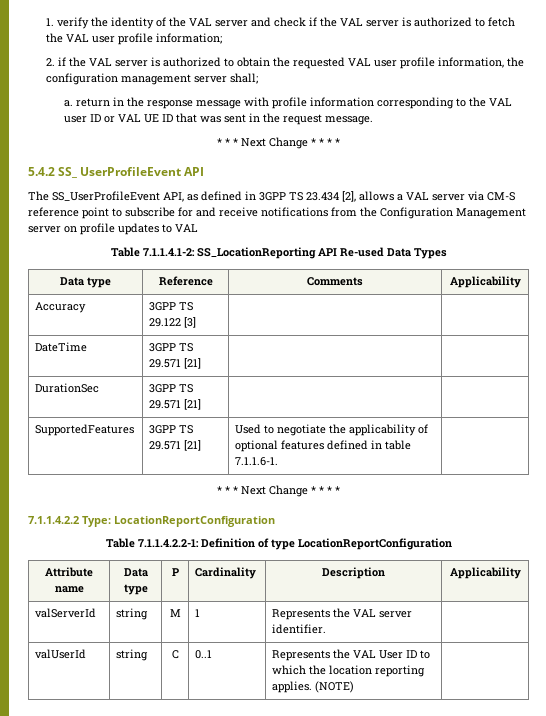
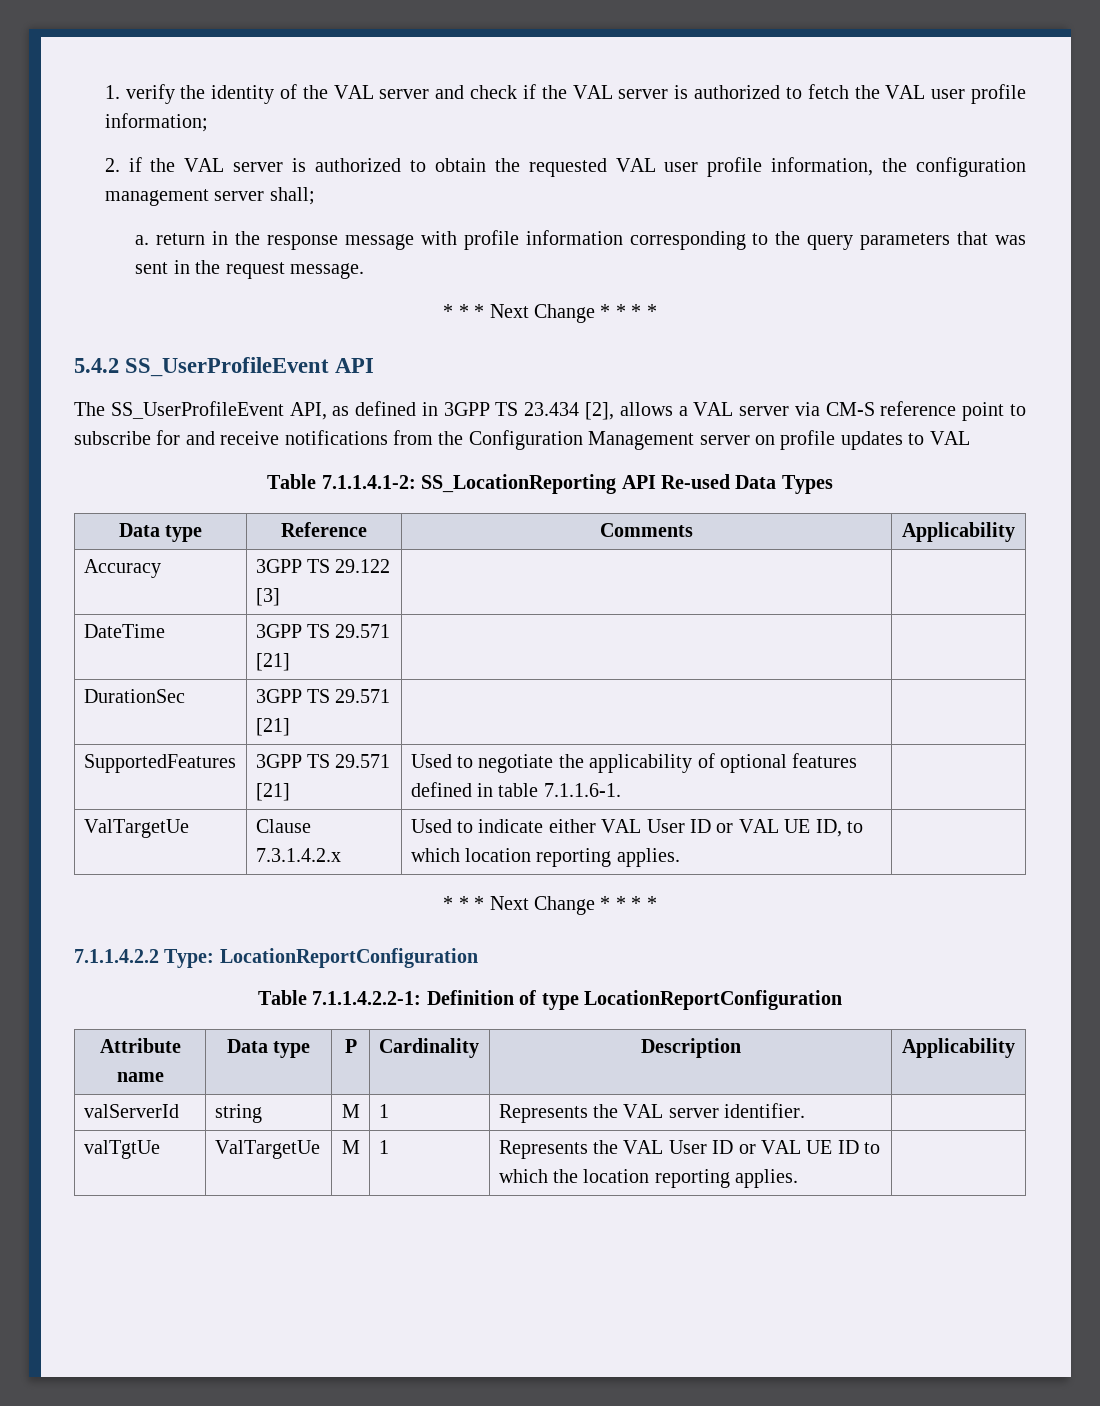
[489,98,513,106] [64,114,174,123] VAL user ID or VAL UE ID -> [807,233,951,250] query parameters
[58,167,182,178] SS_ UserProfileEvent -> [125,357,330,377] SS_UserProfileEvent
(279, 461) none -> [83,819,189,838] [255,819,311,833] [255,848,341,862] [410,819,863,837] [410,848,680,867] // ValTargetUe | Clause 7.3.1.4.2.x | Used to indicate either VAL User ID or VAL UE ID, to which location reporting applies. |
[35,649,87,659] [116,649,149,661] [171,650,179,659] [195,650,213,659] valUserId | string | C | 0..1 -> [83,1140,160,1159] [214,1140,320,1159] [341,1140,360,1154] [378,1140,389,1154] valTgtUe | ValTargetUe | M | 1
(418, 654) none -> [738,1140,859,1154] or VAL UE ID
[315,681,355,693] (NOTE) -> (799, 1178) none

